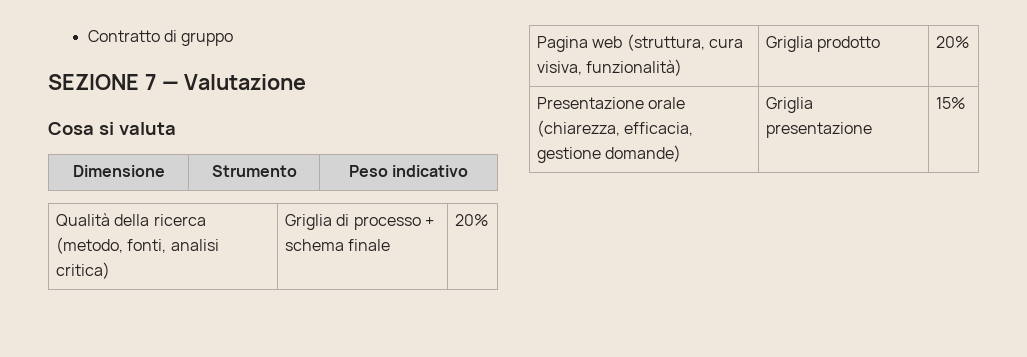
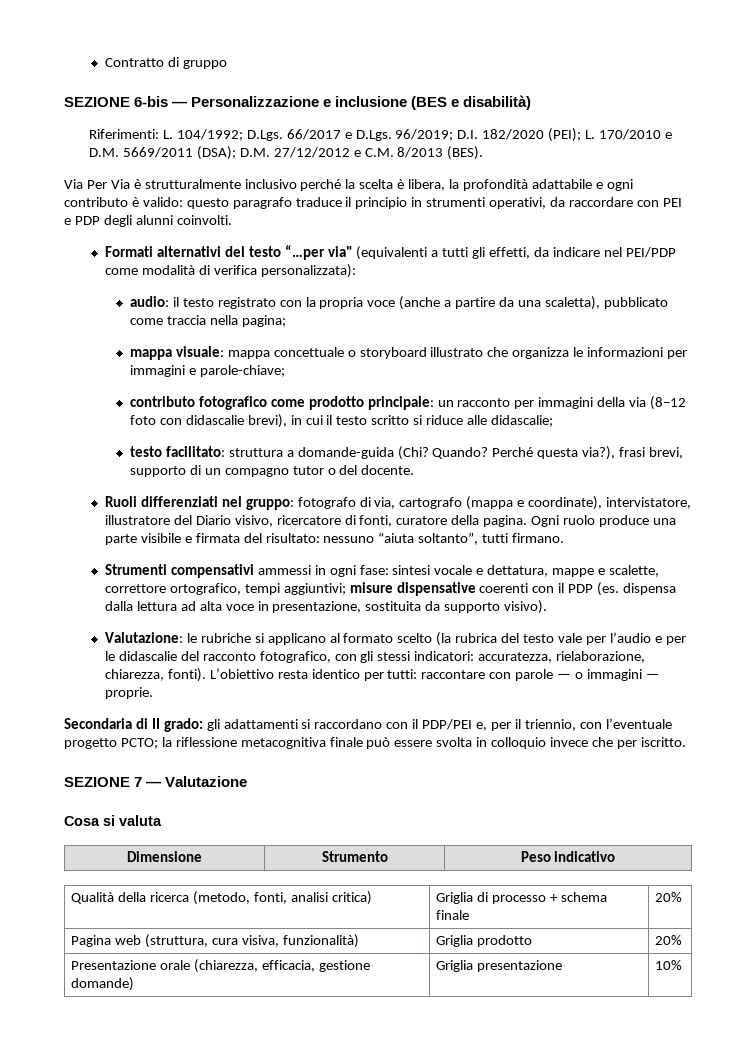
(234, 39) none -> [64,95,532,110] [89,128,672,142] [89,146,484,160] [64,179,633,191] [64,197,682,209] [64,215,232,227] [104,245,676,260] [104,264,356,278] [129,296,668,310] [129,315,286,327] [129,346,688,360] [129,365,285,377] [129,396,687,410] [129,414,553,428] [129,446,684,460] [129,465,415,477] [104,496,692,510] [104,515,676,527] [104,532,565,545] [104,564,659,578] [104,582,677,596] [104,600,548,614] [104,632,686,646] [104,651,646,663] [104,668,660,682] [104,687,153,699] [64,718,672,732] [64,737,686,749] // SEZIONE 6-bis — Personalizzazione e inclusione (BES e disabilità) // Riferimenti: L. 104/1992; D.Lgs. 66/2017 e D.Lgs. 96/2019; D.I. 182/2020 (PEI); L. 170/2010 e D.M. 5669/2011 (DSA); D.M. 27/12/2012 e C.M. 8/2013 (BES). // Via Per Via è strutturalmente inclusivo perché la scelta è libera, la profondità adattabile e ogni contributo è valido: questo paragrafo traduce il principio in strumenti operativi, da raccordare con PEI e PDP degli alunni coinvolti. // Formati alternativi del testo “…per via" (equivalenti a tutti gli effetti, da indicare nel PEI/PDP come modalità di verifica personalizzata): // audio: il testo registrato con la propria voce (anche a partire da una scaletta), pubblicato come traccia nella pagina; // mappa visuale: mappa concettuale o storyboard illustrato che organizza le informazioni per immagini e parole-chiave; // contributo fotografico come prodotto principale: un racconto per immagini della via (8–12 foto con didascalie brevi), in cui il testo scritto si riduce alle didascalie; // testo facilitato: struttura a domande-guida (Chi? Quando? Perché questa via?), frasi brevi, supporto di un compagno tutor o del docente. // Ruoli differenziati nel gruppo: fotografo di via, cartografo (mappa e coordinate), intervistatore, illustratore del Diario visivo, ricercatore di fonti, curatore della pagina. Ogni ruolo produce una parte visibile e firmata del risultato: nessuno “aiuta soltanto”, tutti firmano. // Strumenti compensativi ammessi in ogni fase: sintesi vocale e dettatura, mappe e scalette, correttore ortografico, tempi aggiuntivi; misure dispensative coerenti con il PDP (es. dispensa dalla lettura ad alta voce in presentazione, sostituita da supporto visivo). // Valutazione: le rubriche si applicano al formato scelto (la rubrica del testo vale per l’audio e per le didascalie del racconto fotografico, con gli stessi indicatori: accuratezza, rielaborazione, chiarezza, fonti). L’obiettivo resta identico per tutti: raccontare con parole — o immagini — proprie. // Secondaria di II grado: gli adattamenti si raccordano con il PDP/PEI e, per il triennio, con l’eventuale progetto PCTO; la riflessione metacognitiva finale può essere svolta in colloquio invece che per iscritto.
[935,97,965,109] 15% -> [655,960,683,970] 10%

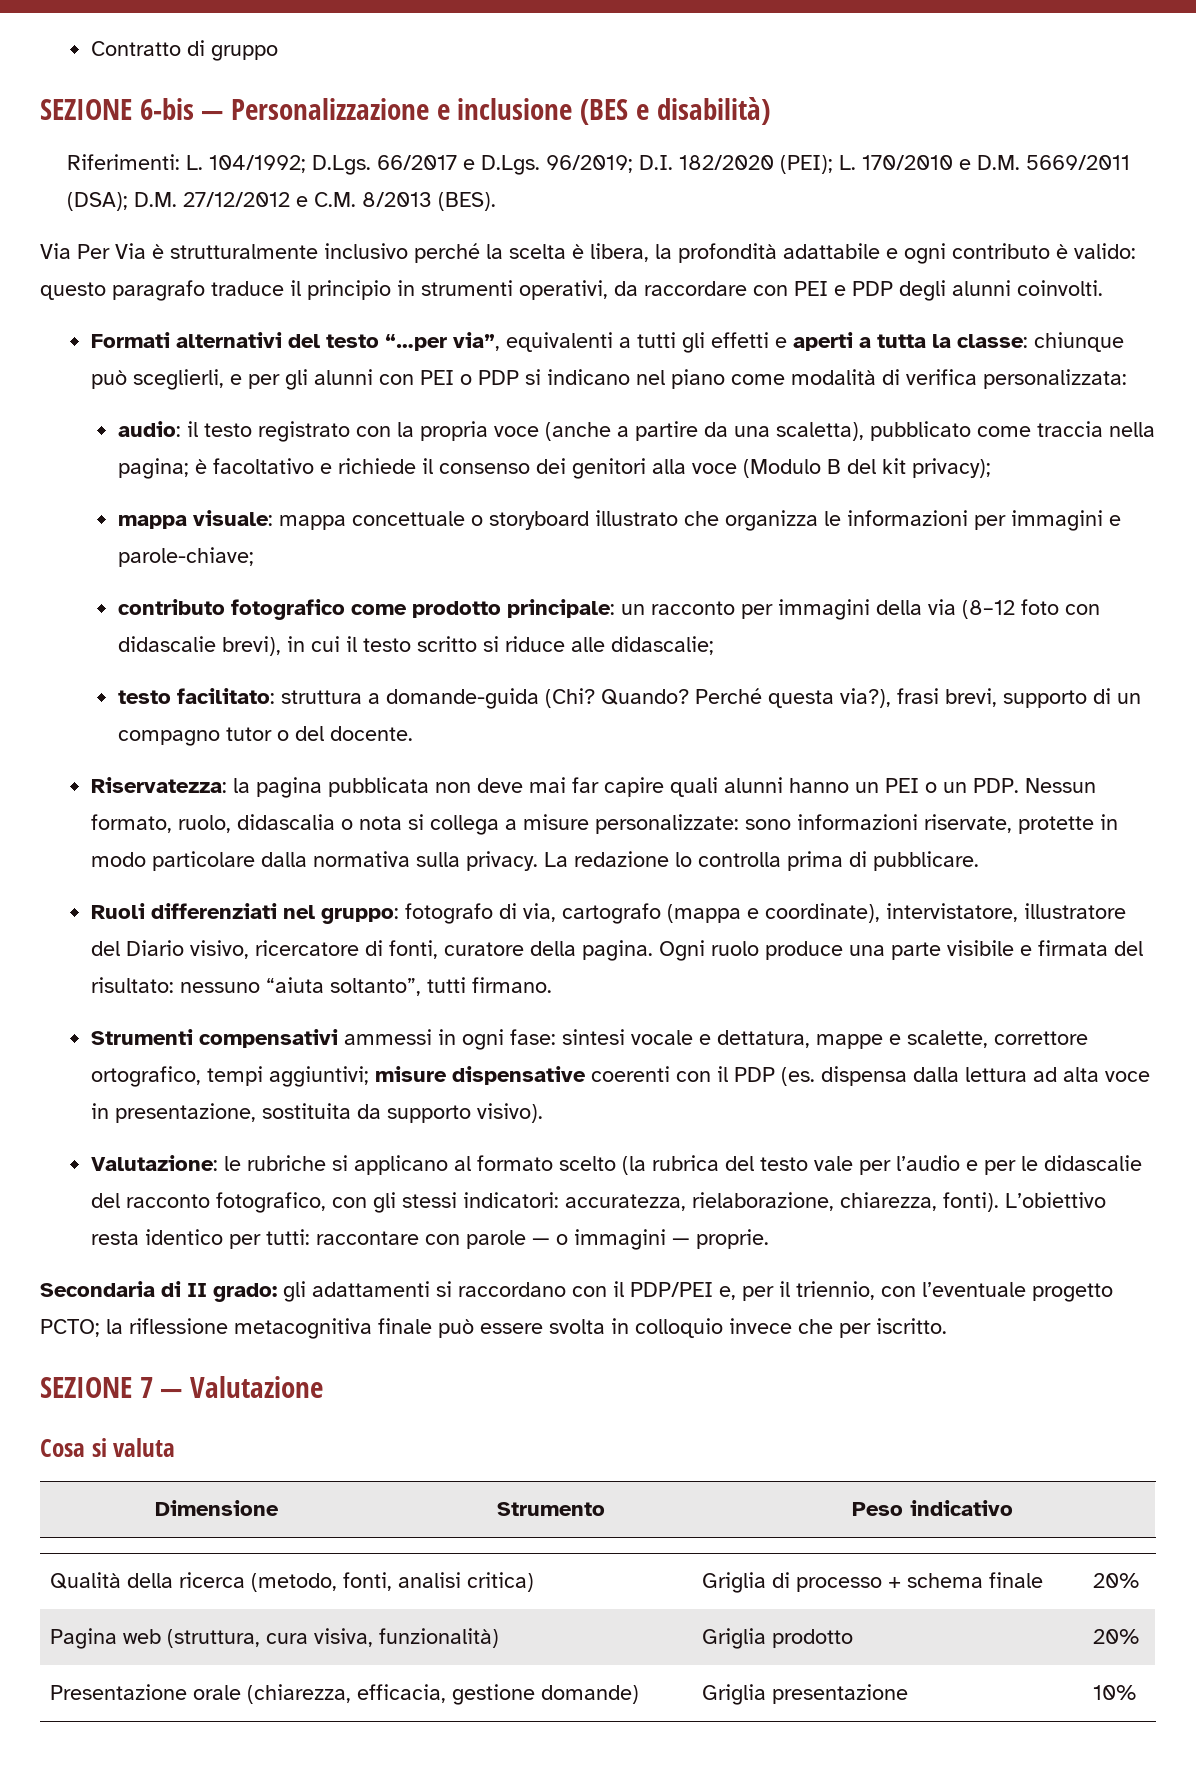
[327,246,428,260] via" (equivalenti -> [452,332,613,352] via”, equivalenti
[489,247,676,259] effetti, da indicare nel PEI/PDP -> [710,332,1124,352] [90,369,725,390] effetti e aperti a tutta la classe: chiunque può sceglierli, e per gli alunni con PEI o PDP si indicano nel piano
[260,264,356,278] personalizzata): -> [982,369,1127,389] personalizzata:
(286, 321) none -> [194,458,991,479] è facoltativo e richiede il consenso dei genitori alla voce (Modulo B del kit privacy);
(415, 470) none -> [90,777,1096,798] [90,814,1118,835] [90,851,979,871] // Riservatezza: la pagina pubblicata non deve mai far capire quali alunni hanno un PEI o un PDP. Nessun formato, ruolo, didascalia o nota si collega a misure personalizzate: sono informazioni riservate, protette in modo particolare dalla normativa sulla privacy. La redazione lo controlla prima di pubblicare.

